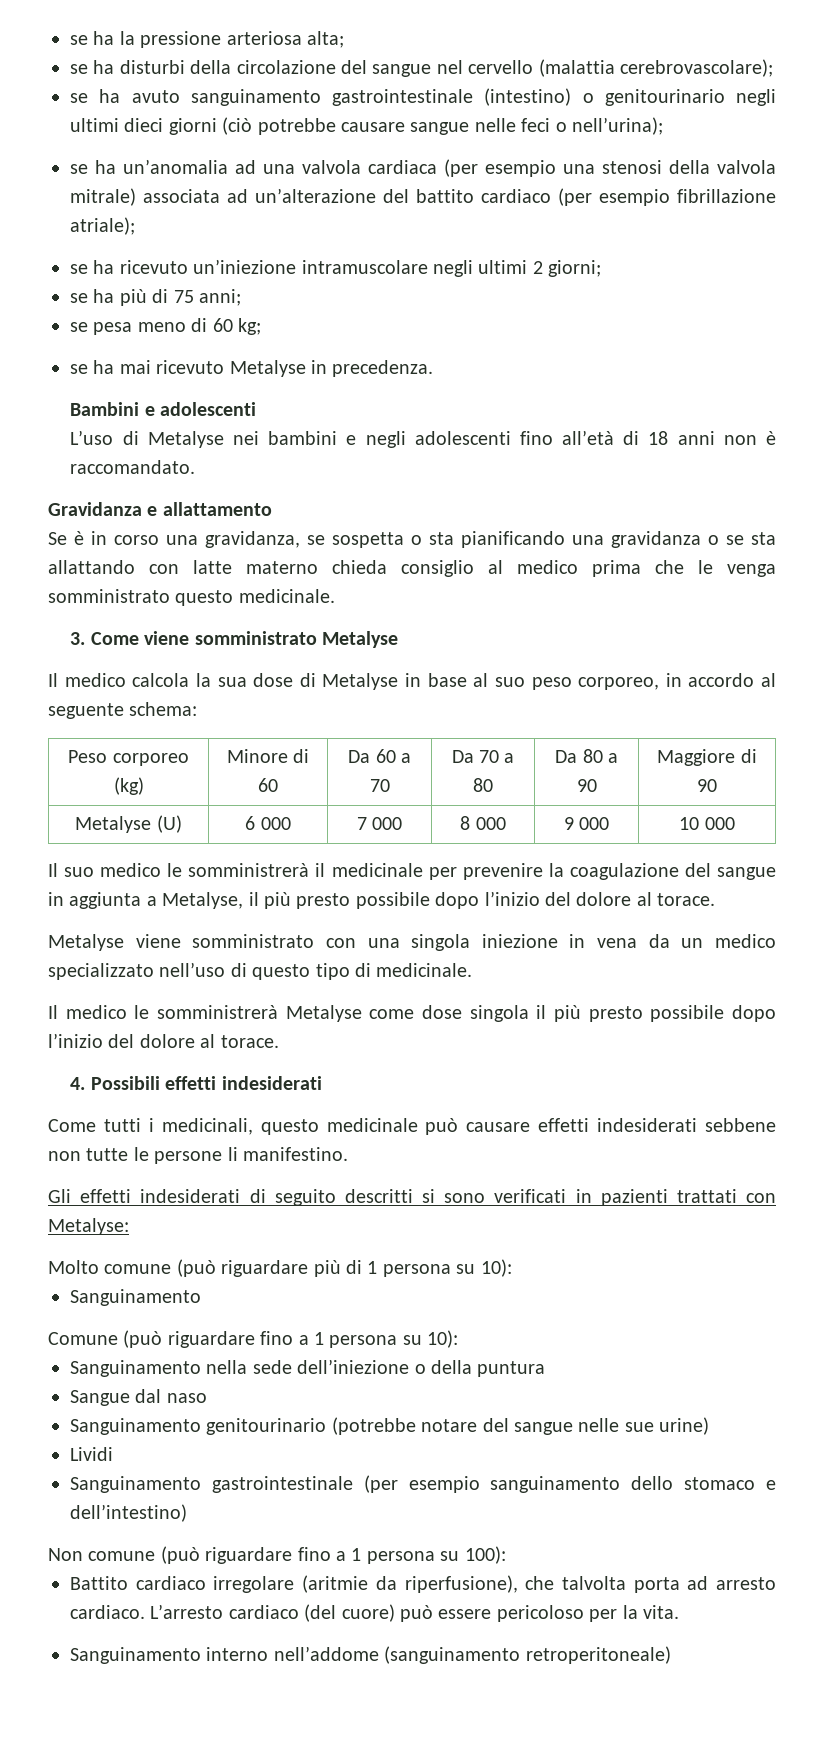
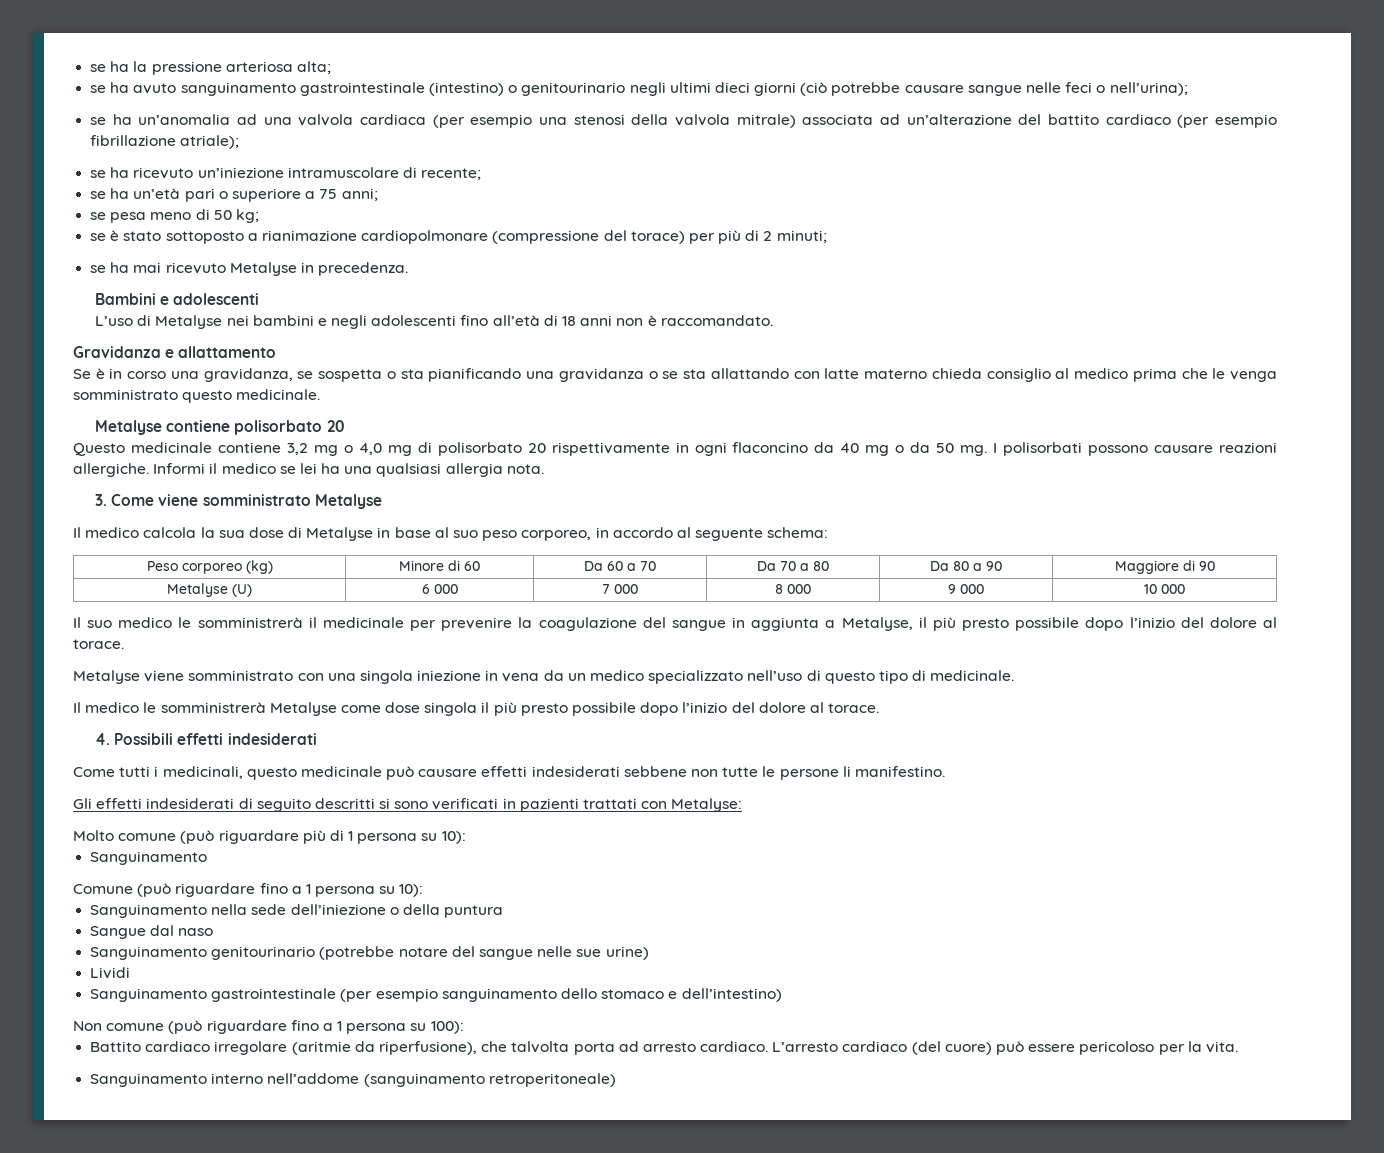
[70,59,773,77] // se ha disturbi della circolazione del sangue nel cervello (malattia cerebrovascolare); -> (331, 67) none
[433,260,602,277] [70,289,169,306] negli ultimi 2 giorni; // se ha più di -> [402,167,482,180] [90,188,316,202] di recente; // se ha un’età pari o superiore a
[212,318,233,332] 60 -> [213,210,232,220] 50
(261, 326) none -> [90,230,827,244] // se è stato sottoposto a rianimazione cardiopolmonare (compressione del torace) per più di 2 minuti;
(335, 596) none -> [94,420,345,435] [73,442,1277,456] [73,463,544,477] // Metalyse contiene polisorbato 20 // Questo medicinale contiene 3,2 mg o 4,0 mg di polisorbato 20 rispettivamente in ogni flaconcino da 40 mg o da 50 mg. I polisorbati possono causare reazioni allergiche. Informi il medico se lei ha una qualsiasi allergia nota.

